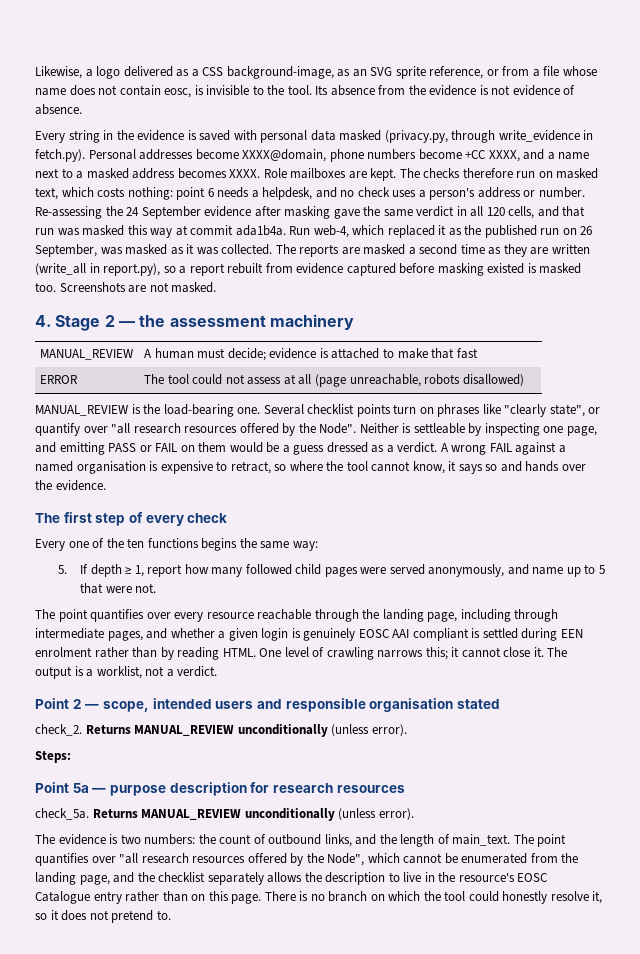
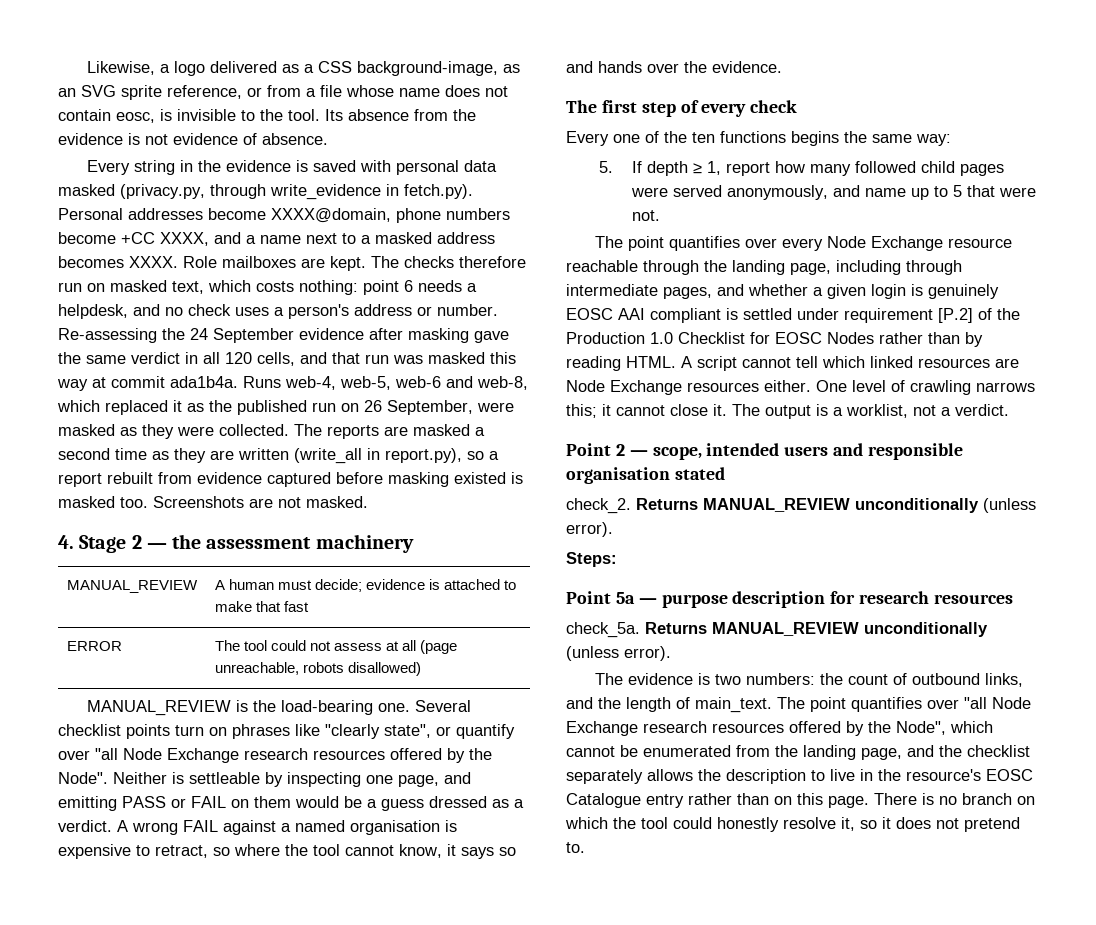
[289,225,349,238] Run web-4, -> [243,376,528,390] Runs web-4, web-5, web-6 and web-8,
[100,247,123,255] was -> [477,402,514,412] were
[186,244,219,255] it was -> [142,424,214,439] they were
(131, 428) none -> [123,748,239,763] Node Exchange
(204, 617) none -> [827,236,944,251] Node Exchange
[521,628,583,641] [35,647,92,657] during EEN enrolment -> [797,308,1020,323] [566,332,874,344] under requirement [P.2] of the Production 1.0 Checklist for EOSC Nodes
(256, 652) none -> [681,356,1019,371] [566,380,811,395] A script cannot tell which linked resources are Node Exchange resources either.
(139, 858) none -> [992,697,1031,709] [566,721,638,736] Node Exchange

